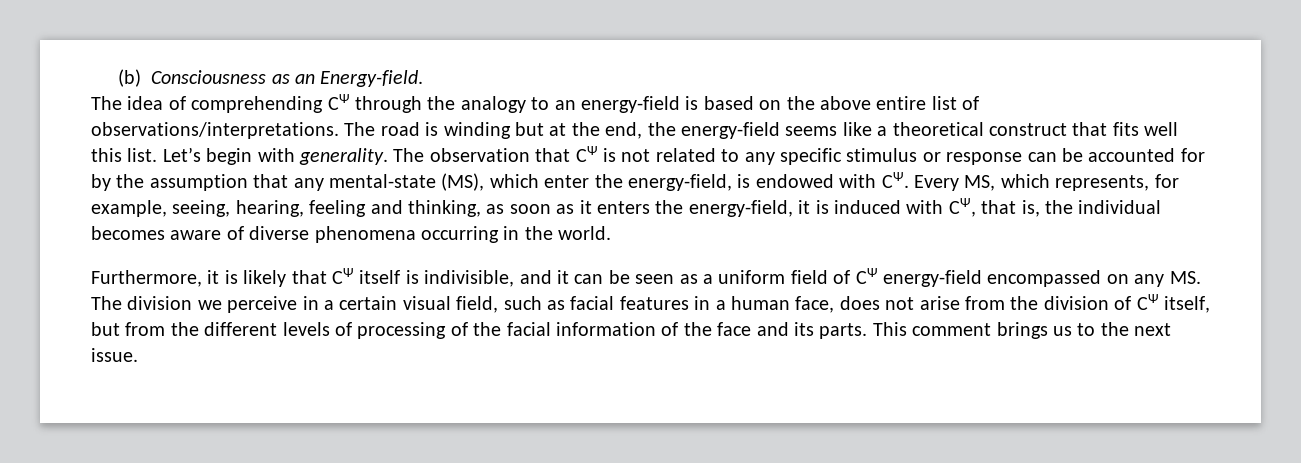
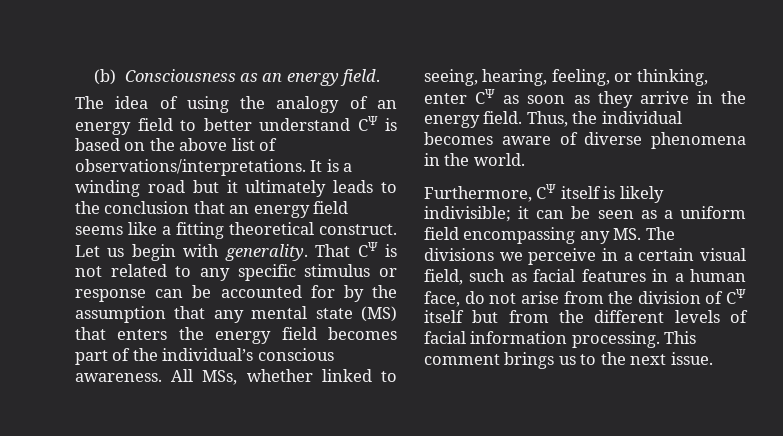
[320,70,424,87] Energy-field. -> [286,69,381,86] energy field.
[191,94,680,113] comprehending CΨ through the analogy to an energy-field -> [186,96,397,113] [75,116,378,135] using the analogy of an energy field to better understand CΨ
[876,96,927,110] entire -> (228, 144) none
[344,122,1179,139] [91,147,571,165] The road is winding but at the end, the energy-field seems like a theoretical construct that fits well this list. Let’s begin with generality. The observation that -> [310,159,353,172] [75,180,397,197] [75,201,349,218] [75,222,397,239] [75,244,351,261] It is a winding road but it ultimately leads to the conclusion that an energy field seems like a fitting theoretical construct. Let us begin with generality. That
[329,172,1179,191] [91,198,1040,217] mental-state (MS), which enter the energy-field, is endowed with CΨ. Every MS, which represents, for example, seeing, hearing, feeling and thinking, as soon as it enters the energy-field, it is induced with CΨ, that is, -> [251,306,397,322] [75,327,397,344] [75,348,334,365] [75,369,398,385] [424,69,708,86] [424,89,746,108] [424,111,568,128] mental state (MS) that enters the energy field becomes part of the individual’s conscious awareness. All MSs, whether linked to seeing, hearing, feeling, or thinking, enter CΨ as soon as they arrive in the energy field. Thus,
[421,226,499,243] occurring -> (746, 140) none
[207,270,327,287] it is likely that -> (532, 194) none
[424,270,552,287] indivisible, and -> [619,186,664,203] [424,206,511,222] likely indivisible;
[833,268,1129,287] of CΨ energy-field encompassed on -> [463,227,576,244] encompassing
[127,296,193,310] division -> [424,248,494,261] divisions
[839,296,880,310] does -> [464,291,485,304] do
[1163,296,1210,313] itself, -> [424,310,464,323] itself
[357,322,868,339] processing of the facial information of the face and its parts. -> [424,331,660,348] facial information processing.

